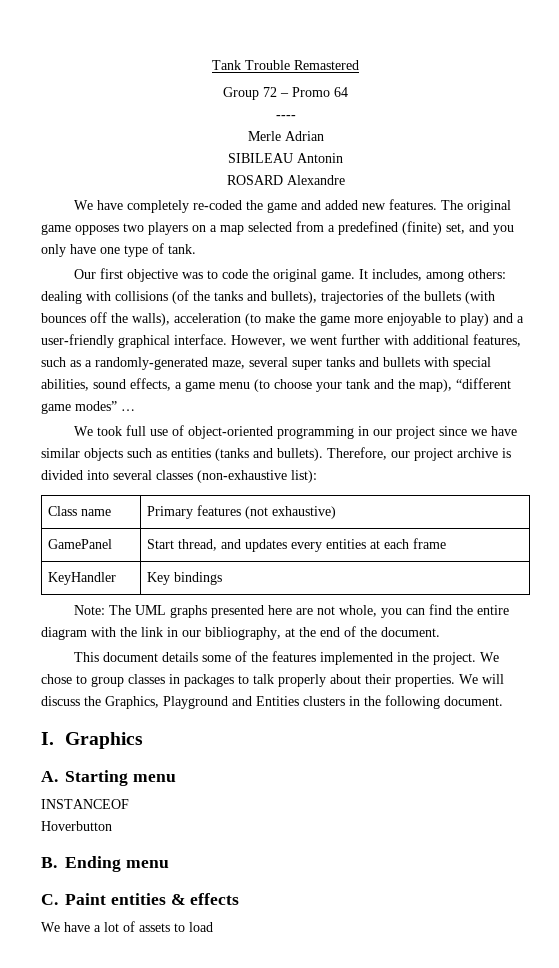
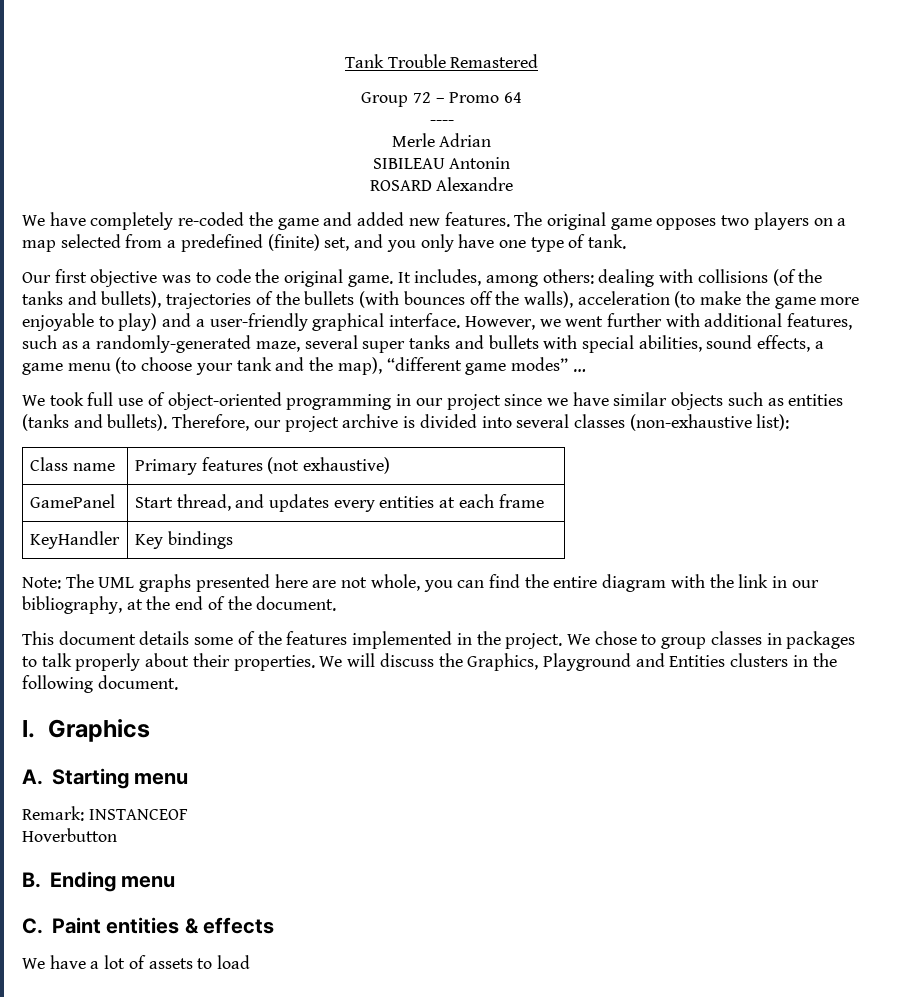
(177, 778) none -> [22,806,84,821] Remark:

